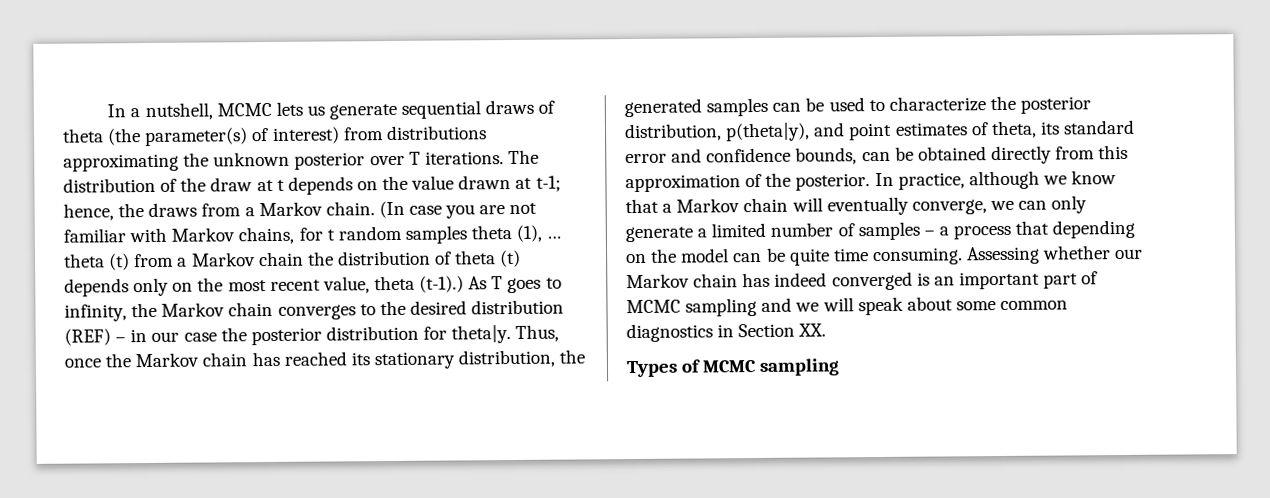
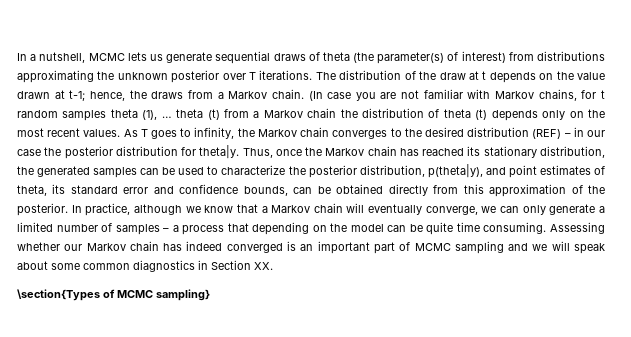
[322,275,465,294] value, theta (t-1).) -> [83,129,121,137] values.
[626,358,841,378] Types of MCMC sampling -> [17,289,210,301] \section{Types of MCMC sampling}

